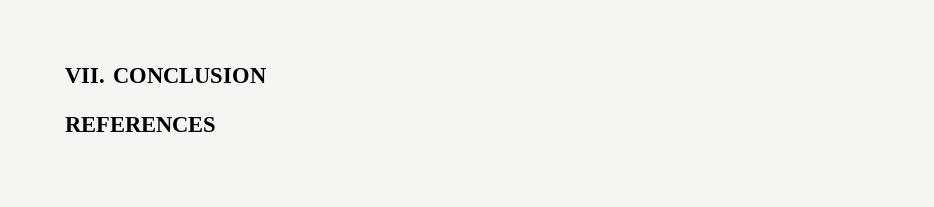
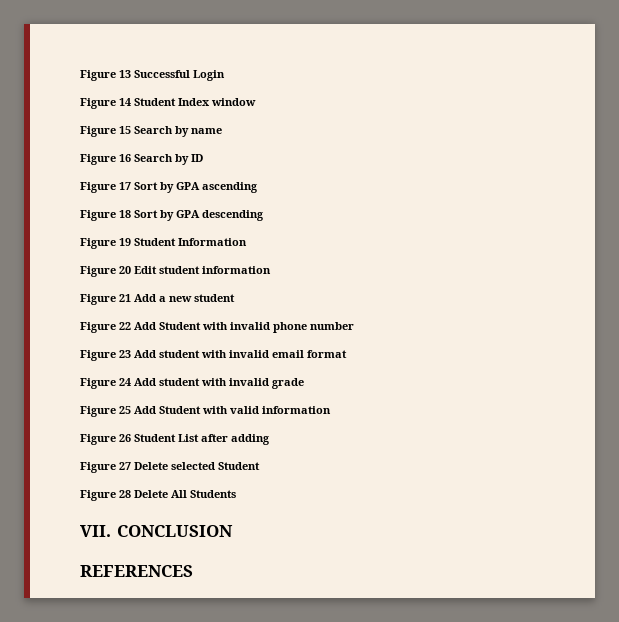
(65, 75) none -> [80,70,225,81] [80,98,256,109] [80,126,222,137] [80,154,203,165] [80,182,258,193] [80,210,264,221] [80,238,247,249] [80,266,271,277] [80,294,235,305] [80,322,354,333] [80,350,347,361] [80,378,304,389] [80,406,331,417] [80,434,270,445] [80,462,260,473] [80,490,236,501] Figure 13 Successful Login // Figure 14 Student Index window // Figure 15 Search by name // Figure 16 Search by ID // Figure 17 Sort by GPA ascending // Figure 18 Sort by GPA descending // Figure 19 Student Information // Figure 20 Edit student information // Figure 21 Add a new student // Figure 22 Add Student with invalid phone number // Figure 23 Add student with invalid email format // Figure 24 Add student with invalid grade // Figure 25 Add Student with valid information // Figure 26 Student List after adding // Figure 27 Delete selected Student // Figure 28 Delete All Students //

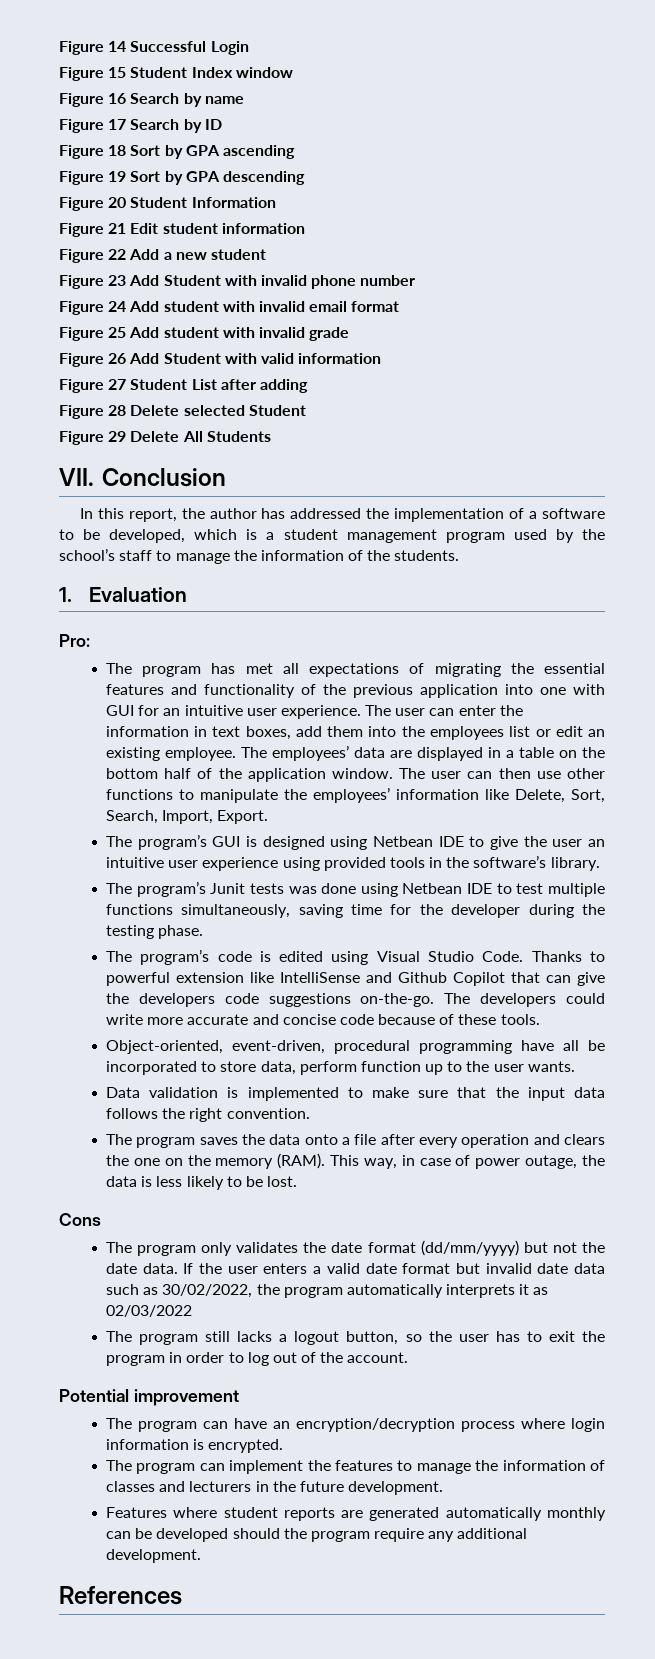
[80,70,131,81] Figure 13 -> [59,41,127,55] Figure 14
[119,98,131,106] 14 -> [108,67,127,78] 15
[119,126,131,134] 15 -> [108,93,127,104] 16
[119,154,131,162] 16 -> [108,119,127,130] 17
[119,182,131,190] 17 -> [108,145,127,156] 18
[119,210,131,218] 18 -> [108,171,127,182] 19
[119,238,131,246] 19 -> [108,197,127,208] 20
[119,266,131,274] 20 -> [108,223,127,234] 21
[119,294,131,302] 21 -> [108,249,127,260] 22
[119,322,131,330] 22 -> [108,275,127,286] 23
[119,350,131,358] 23 -> [108,301,127,312] 24
[119,378,131,386] 24 -> [108,327,127,338] 25
[119,406,131,414] 25 -> [108,353,127,364] 26
[119,434,131,442] 26 -> [108,379,127,390] 27
[119,462,131,470] 27 -> [108,405,127,416] 28
[119,490,131,498] 28 -> [108,431,127,442] 29
[116,525,233,537] [80,565,193,577] CONCLUSION // REFERENCES -> [101,468,226,487] [79,508,605,522] [59,529,605,543] [59,548,460,564] [59,587,187,602] [59,634,90,647] [105,663,605,677] [105,684,605,698] [105,705,523,719] [105,726,606,740] [105,745,606,761] [105,768,605,782] [105,787,605,803] [105,810,269,824] [105,834,605,850] [105,855,600,871] [105,881,606,897] [105,904,605,918] [105,925,204,939] [105,949,605,965] [105,972,605,986] [105,993,605,1007] [105,1014,540,1025] [105,1040,605,1054] [105,1061,575,1075] [105,1087,606,1101] [105,1108,310,1122] [105,1134,605,1148] [105,1153,605,1169] [105,1176,298,1190] [59,1213,101,1226] [105,1240,605,1256] [105,1263,605,1274] [105,1284,549,1298] [105,1305,192,1317] [105,1331,605,1345] [105,1352,409,1366] [59,1389,239,1406] [105,1418,605,1432] [105,1439,284,1453] [105,1460,606,1474] [105,1481,444,1495] [105,1507,606,1521] [105,1528,528,1542] [105,1549,201,1563] [59,1586,182,1605] Conclusion // In this report, the author has addressed the implementation of a software to be developed, which is a student management program used by the school’s staff to manage the information of the students. // 1. Evaluation // Pro: // The program has met all expectations of migrating the essential features and functionality of the previous application into one with GUI for an intuitive user experience. The user can enter the information in text boxes, add them into the employees list or edit an existing employee. The employees’ data are displayed in a table on the bottom half of the application window. The user can then use other functions to manipulate the employees’ information like Delete, Sort, Search, Import, Export. // The program’s GUI is designed using Netbean IDE to give the user an intuitive user experience using provided tools in the software’s library. // The program’s Junit tests was done using Netbean IDE to test multiple functions simultaneously, saving time for the developer during the testing phase. // The program’s code is edited using Visual Studio Code. Thanks to powerful extension like IntelliSense and Github Copilot that can give the developers code suggestions on-the-go. The developers could write more accurate and concise code because of these tools. // Object-oriented, event-driven, procedural programming have all be incorporated to store data, perform function up to the user wants. // Data validation is implemented to make sure that the input data follows the right convention. // The program saves the data onto a file after every operation and clears the one on the memory (RAM). This way, in case of power outage, the data is less likely to be lost. // Cons // The program only validates the date format (dd/mm/yyyy) but not the date data. If the user enters a valid date format but invalid date data such as 30/02/2022, the program automatically interprets it as 02/03/2022 // The program still lacks a logout button, so the user has to exit the program in order to log out of the account. // Potential improvement // The program can have an encryption/decryption process where login information is encrypted. // The program can implement the features to manage the information of classes and lecturers in the future development. // Features where student reports are generated automatically monthly can be developed should the program require any additional development. // References

